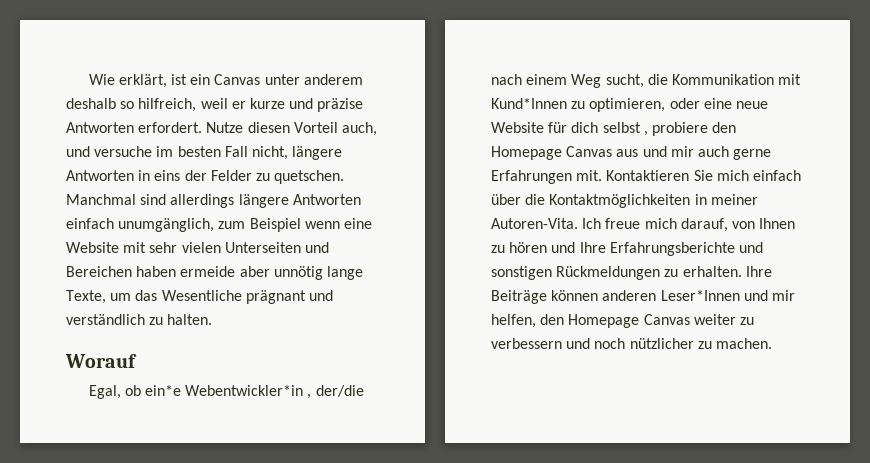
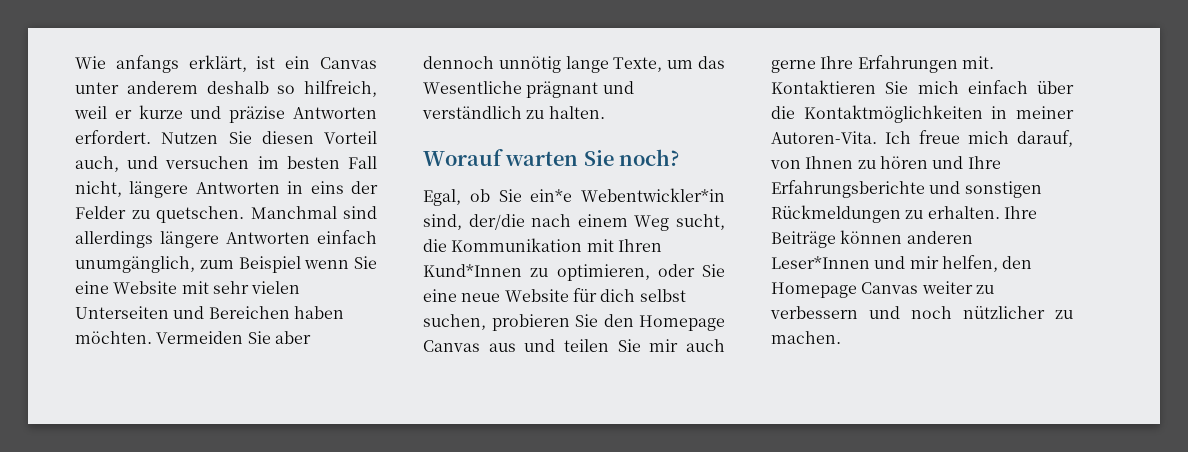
(115, 79) none -> [115,55,179,73] anfangs
[206,122,244,133] Nutze -> [161,131,252,144] Nutzen Sie
[94,146,153,157] versuche -> [165,156,250,169] versuchen
(340, 225) none -> [354,256,377,269] Sie
[180,266,270,277] ermeide aber -> [75,331,311,344] [423,56,494,69] möchten. Vermeiden Sie aber dennoch
(137, 361) none -> [505,149,680,166] warten Sie noch?
(141, 390) none -> [498,189,522,202] Sie
[307,394,312,399] , -> [423,214,462,230] sind,
(802, 79) none -> [617,239,662,252] Ihren
(700, 103) none -> [702,264,725,277] Sie
[643,122,708,136] , probiere -> [423,314,598,331] suchen, probieren Sie
(667, 151) none -> [564,339,641,352] teilen Sie
(772, 154) none -> [820,56,854,69] Ihre

